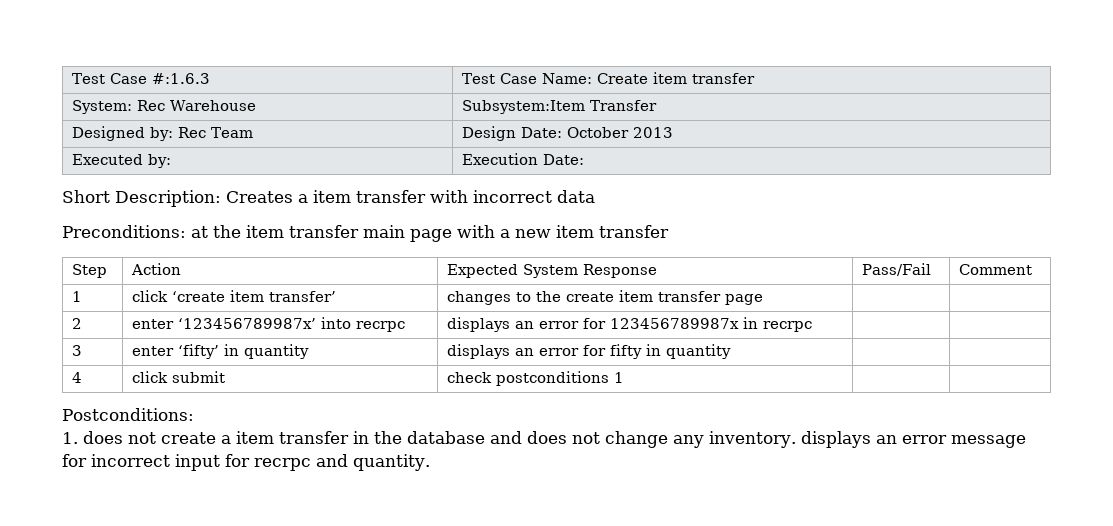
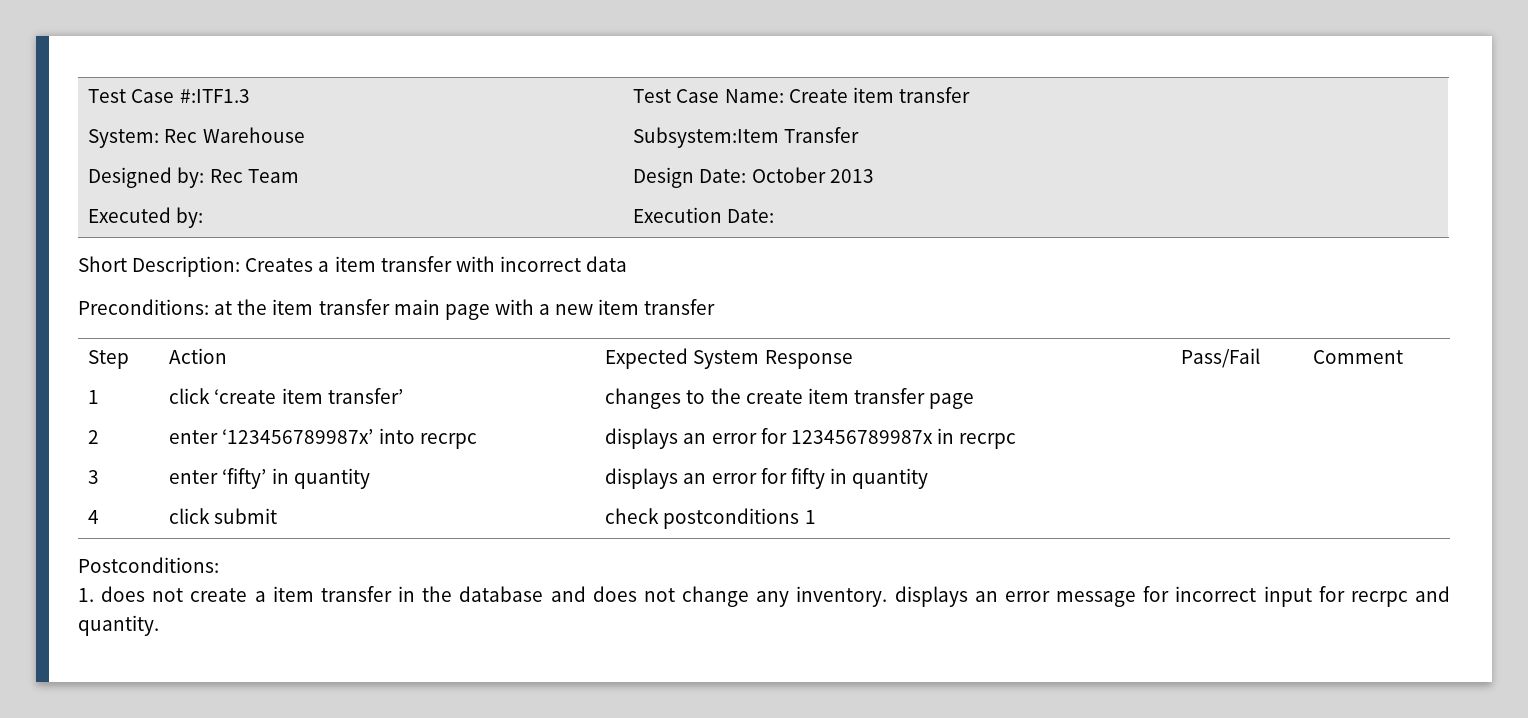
[72,73,211,84] Test Case #:1.6.3 -> [88,89,250,103] Test Case #:ITF1.3

